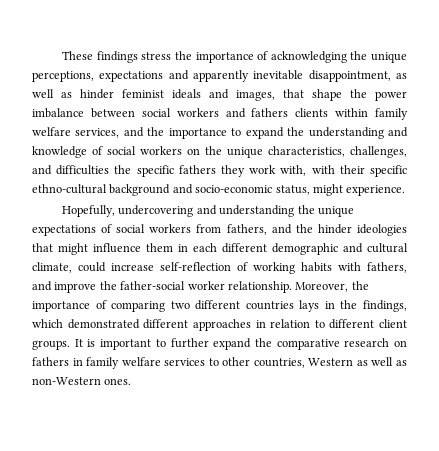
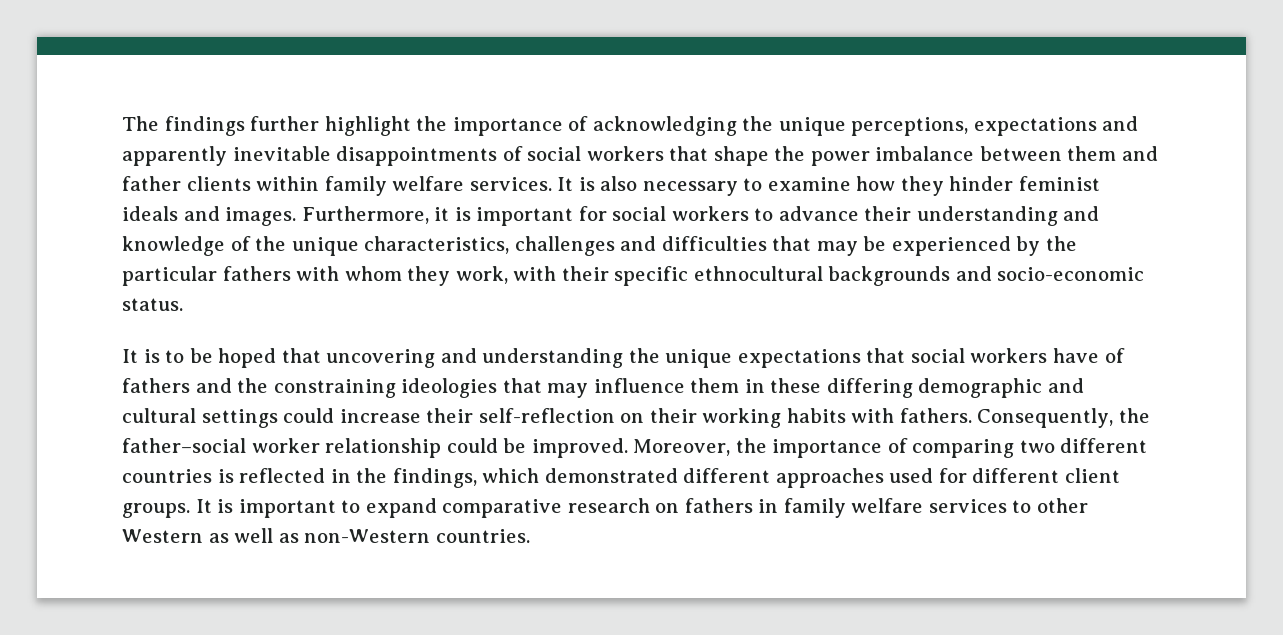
[62,51,172,63] These findings stress -> [122,116,411,136] The findings further highlight
[308,70,407,82] [32,89,275,101] disappointment, as well as hinder feminist ideals and images, -> [336,146,664,166] disappointments of social workers
[141,108,408,120] [32,127,305,139] social workers and fathers clients within family welfare services, and the importance to expand the -> [1067,146,1158,161] [122,176,1101,196] [122,206,912,226] them and father clients within family welfare services. It is also necessary to examine how they hinder feminist ideals and images. Furthermore, it is important for social workers to advance their
[107,146,200,155] social workers on -> (251, 243) none
[350,146,407,158] challenges, -> [514,236,615,256] challenges
[114,165,407,177] [32,184,406,196] [62,205,194,217] the specific fathers they work with, with their specific ethno-cultural background and socio-economic status, might experience. // Hopefully, undercovering -> [772,236,1077,256] [122,266,1145,286] [122,298,183,311] [122,348,436,368] that may be experienced by the particular fathers with whom they work, with their specific ethnocultural backgrounds and socio-economic status. // It is to be hoped that uncovering
[101,224,352,235] of social workers from fathers, and the hinder -> [866,348,1125,363] [122,378,396,398] that social workers have of fathers and the constraining
[58,243,88,255] might -> [547,383,589,398] may
[193,243,267,253] each different -> [770,378,913,398] these differing
[32,262,72,273] climate, -> [201,409,278,428] settings
[160,262,407,274] [32,281,292,293] self-reflection of working habits with fathers, and improve the father-social worker relationship. -> [426,408,1150,428] [122,438,628,458] their self-reflection on their working habits with fathers. Consequently, the father–social worker relationship could be improved.
[299,300,320,312] lays -> [217,468,326,483] is reflected
[255,319,325,328] in relation to -> [889,468,967,483] used for
[170,338,272,350] further expand the -> [365,498,437,518] expand
[253,358,305,368] countries, -> (1089, 505) none
[104,378,132,385] ones. -> [435,529,530,543] countries.

